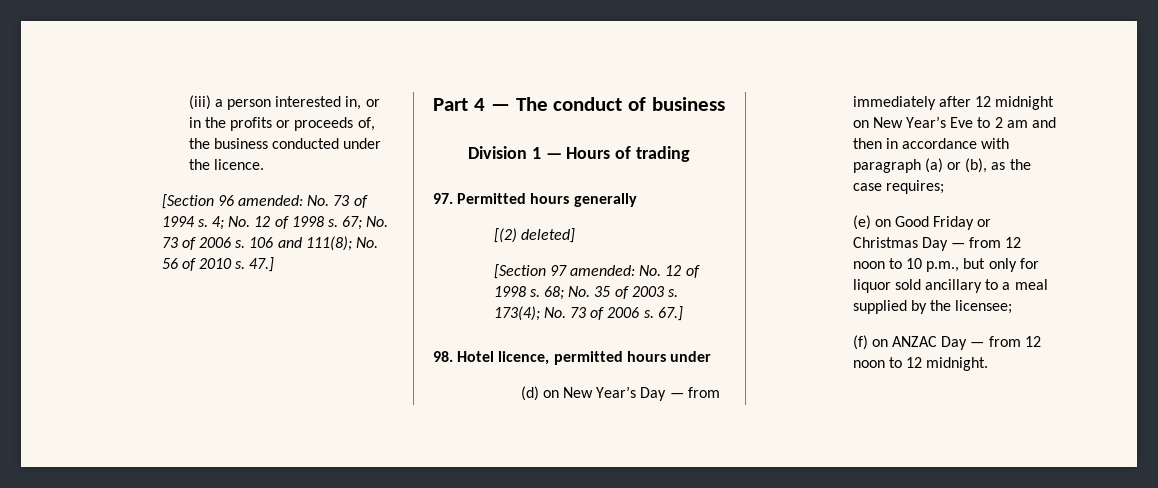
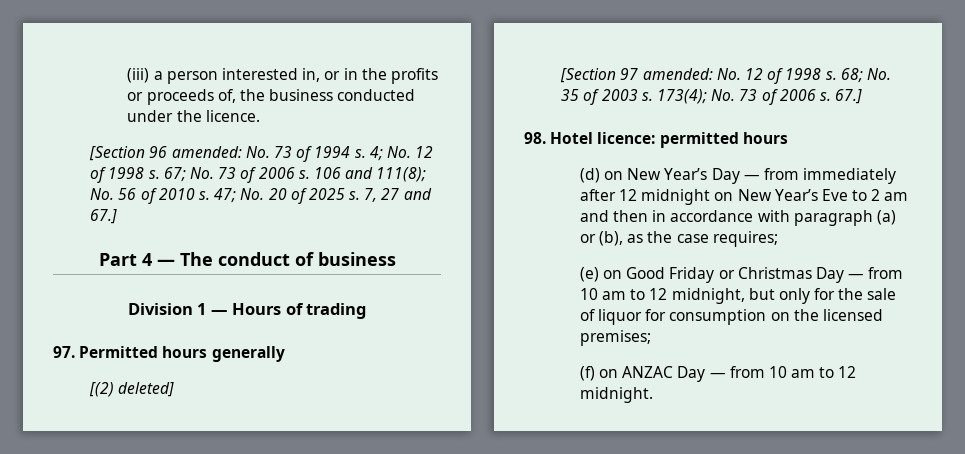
[249,257,275,272] 47.] -> [214,188,432,204] [90,209,118,224] 47; No. 20 of 2025 s. 7, 27 and 67.]
[498,351,550,365] licence, -> [597,132,656,144] licence:
[669,351,711,362] under -> (788, 138) none
[1005,237,1022,248] [852,258,1039,272] [852,279,1048,293] [852,300,1013,314] 12 noon to 10 p.m., but only for liquor sold ancillary to a meal supplied by the licensee; -> [579,288,897,304] [579,309,883,325] [579,330,651,346] 10 am to 12 midnight, but only for the sale of liquor for consumption on the licensed premises;
[1024,336,1041,347] [852,360,885,368] 12 noon -> [768,366,816,378] 10 am

